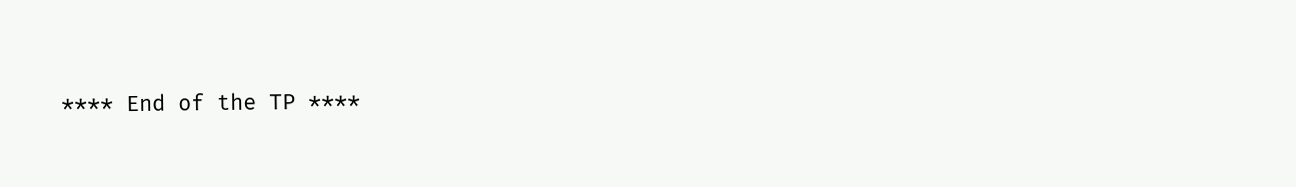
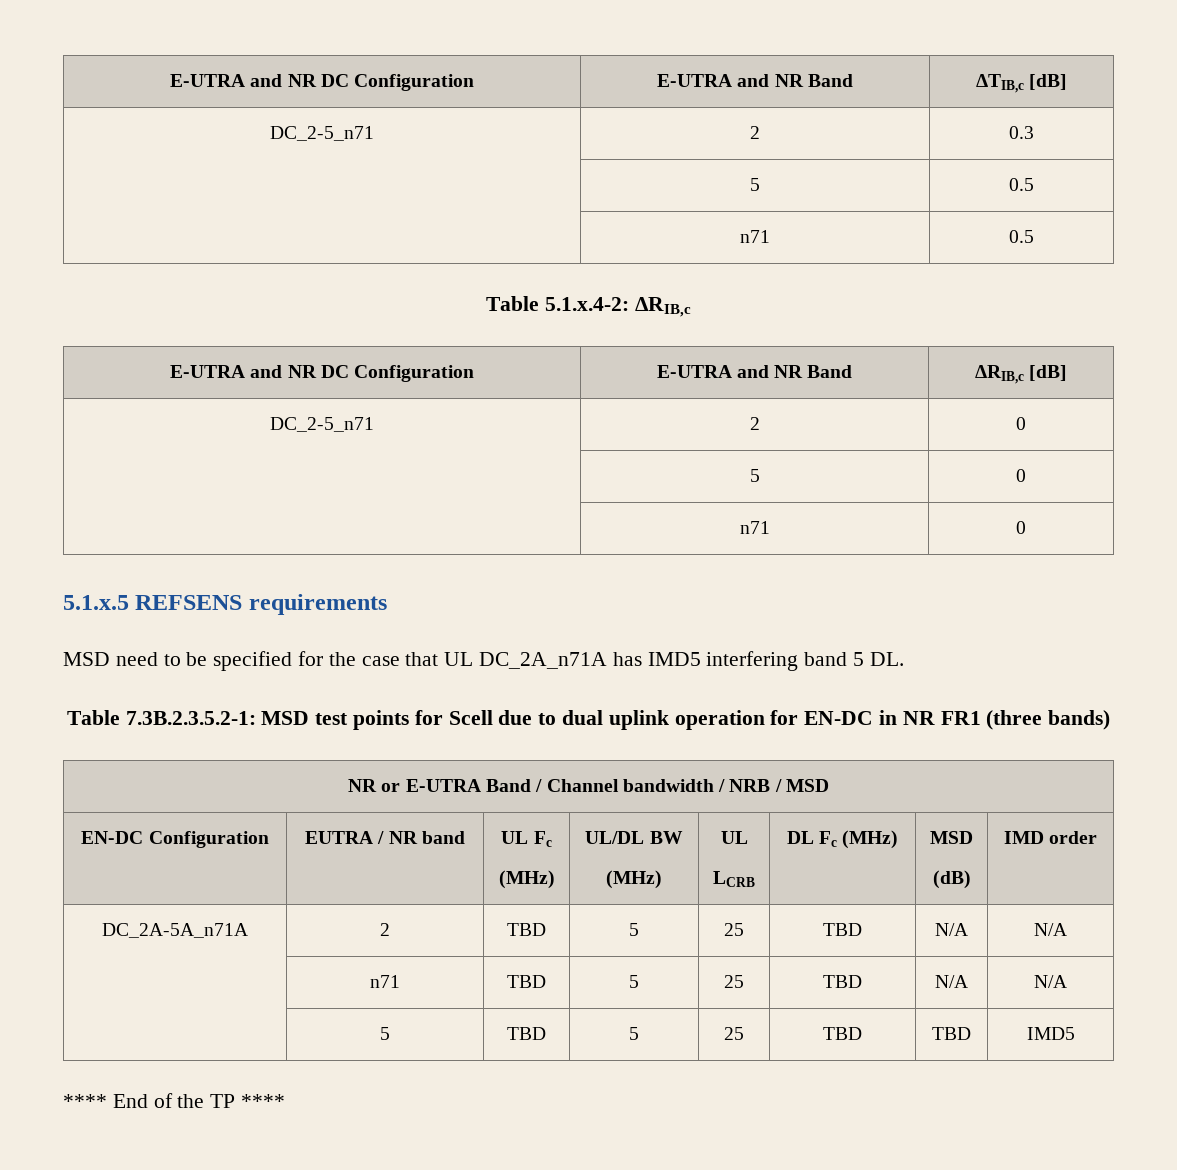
(61, 105) none -> [169,74,475,91] [657,74,853,87] [975,74,1068,93] [270,126,374,141] [750,126,760,139] [1009,126,1034,139] [750,178,760,191] [1009,178,1034,191] [740,230,770,243] [1009,230,1034,243] [486,296,691,317] [169,365,475,382] [656,365,853,378] [974,365,1068,384] [270,417,374,432] [749,417,760,430] [1016,417,1026,430] [749,469,760,482] [1016,469,1026,482] [739,521,770,534] [1016,521,1026,534] [63,594,387,615] [63,651,904,671] [66,710,1111,730] [348,779,829,792] [81,831,269,848] [305,831,465,844] [501,831,552,847] [498,870,555,889] [585,831,683,844] [606,870,662,889] [720,831,748,844] [713,871,755,887] [786,830,899,849] [930,831,973,844] [932,870,971,889] [1003,831,1098,844] [102,923,248,938] [380,923,390,936] [507,923,546,936] [629,923,639,936] [724,923,744,936] [823,923,862,936] [935,923,968,936] [1034,923,1067,936] [370,975,400,988] [507,975,546,988] [629,975,639,988] [724,975,744,988] [823,975,862,988] [935,975,968,988] [1034,975,1067,988] [380,1027,390,1040] [507,1027,546,1040] [629,1027,639,1040] [724,1027,744,1040] [823,1027,862,1040] [932,1027,971,1040] [1026,1027,1075,1040] E-UTRA and NR DC Configuration | E-UTRA and NR Band | ΔTIB,c [dB] // DC_2-5_n71 | 2 | 0.3 // | 5 | 0.5 // | n71 | 0.5 // Table 5.1.x.4-2: ΔRIB,c // E-UTRA and NR DC Configuration | E-UTRA and NR Band | ΔRIB,c [dB] // DC_2-5_n71 | 2 | 0 // | 5 | 0 // | n71 | 0 // 5.1.x.5 REFSENS requirements // MSD need to be specified for the case that UL DC_2A_n71A has IMD5 interfering band 5 DL. // Table 7.3B.2.3.5.2-1: MSD test points for Scell due to dual uplink operation for EN-DC in NR FR1 (three bands) // NR or E-UTRA Band / Channel bandwidth / NRB / MSD // EN-DC Configuration | EUTRA / NR band | UL Fc // (MHz) | UL/DL BW // (MHz) | UL // LCRB | DL Fc (MHz) | MSD // (dB) | IMD order // DC_2A-5A_n71A | 2 | TBD | 5 | 25 | TBD | N/A | N/A // | n71 | TBD | 5 | 25 | TBD | N/A | N/A // | 5 | TBD | 5 | 25 | TBD | TBD | IMD5 //

